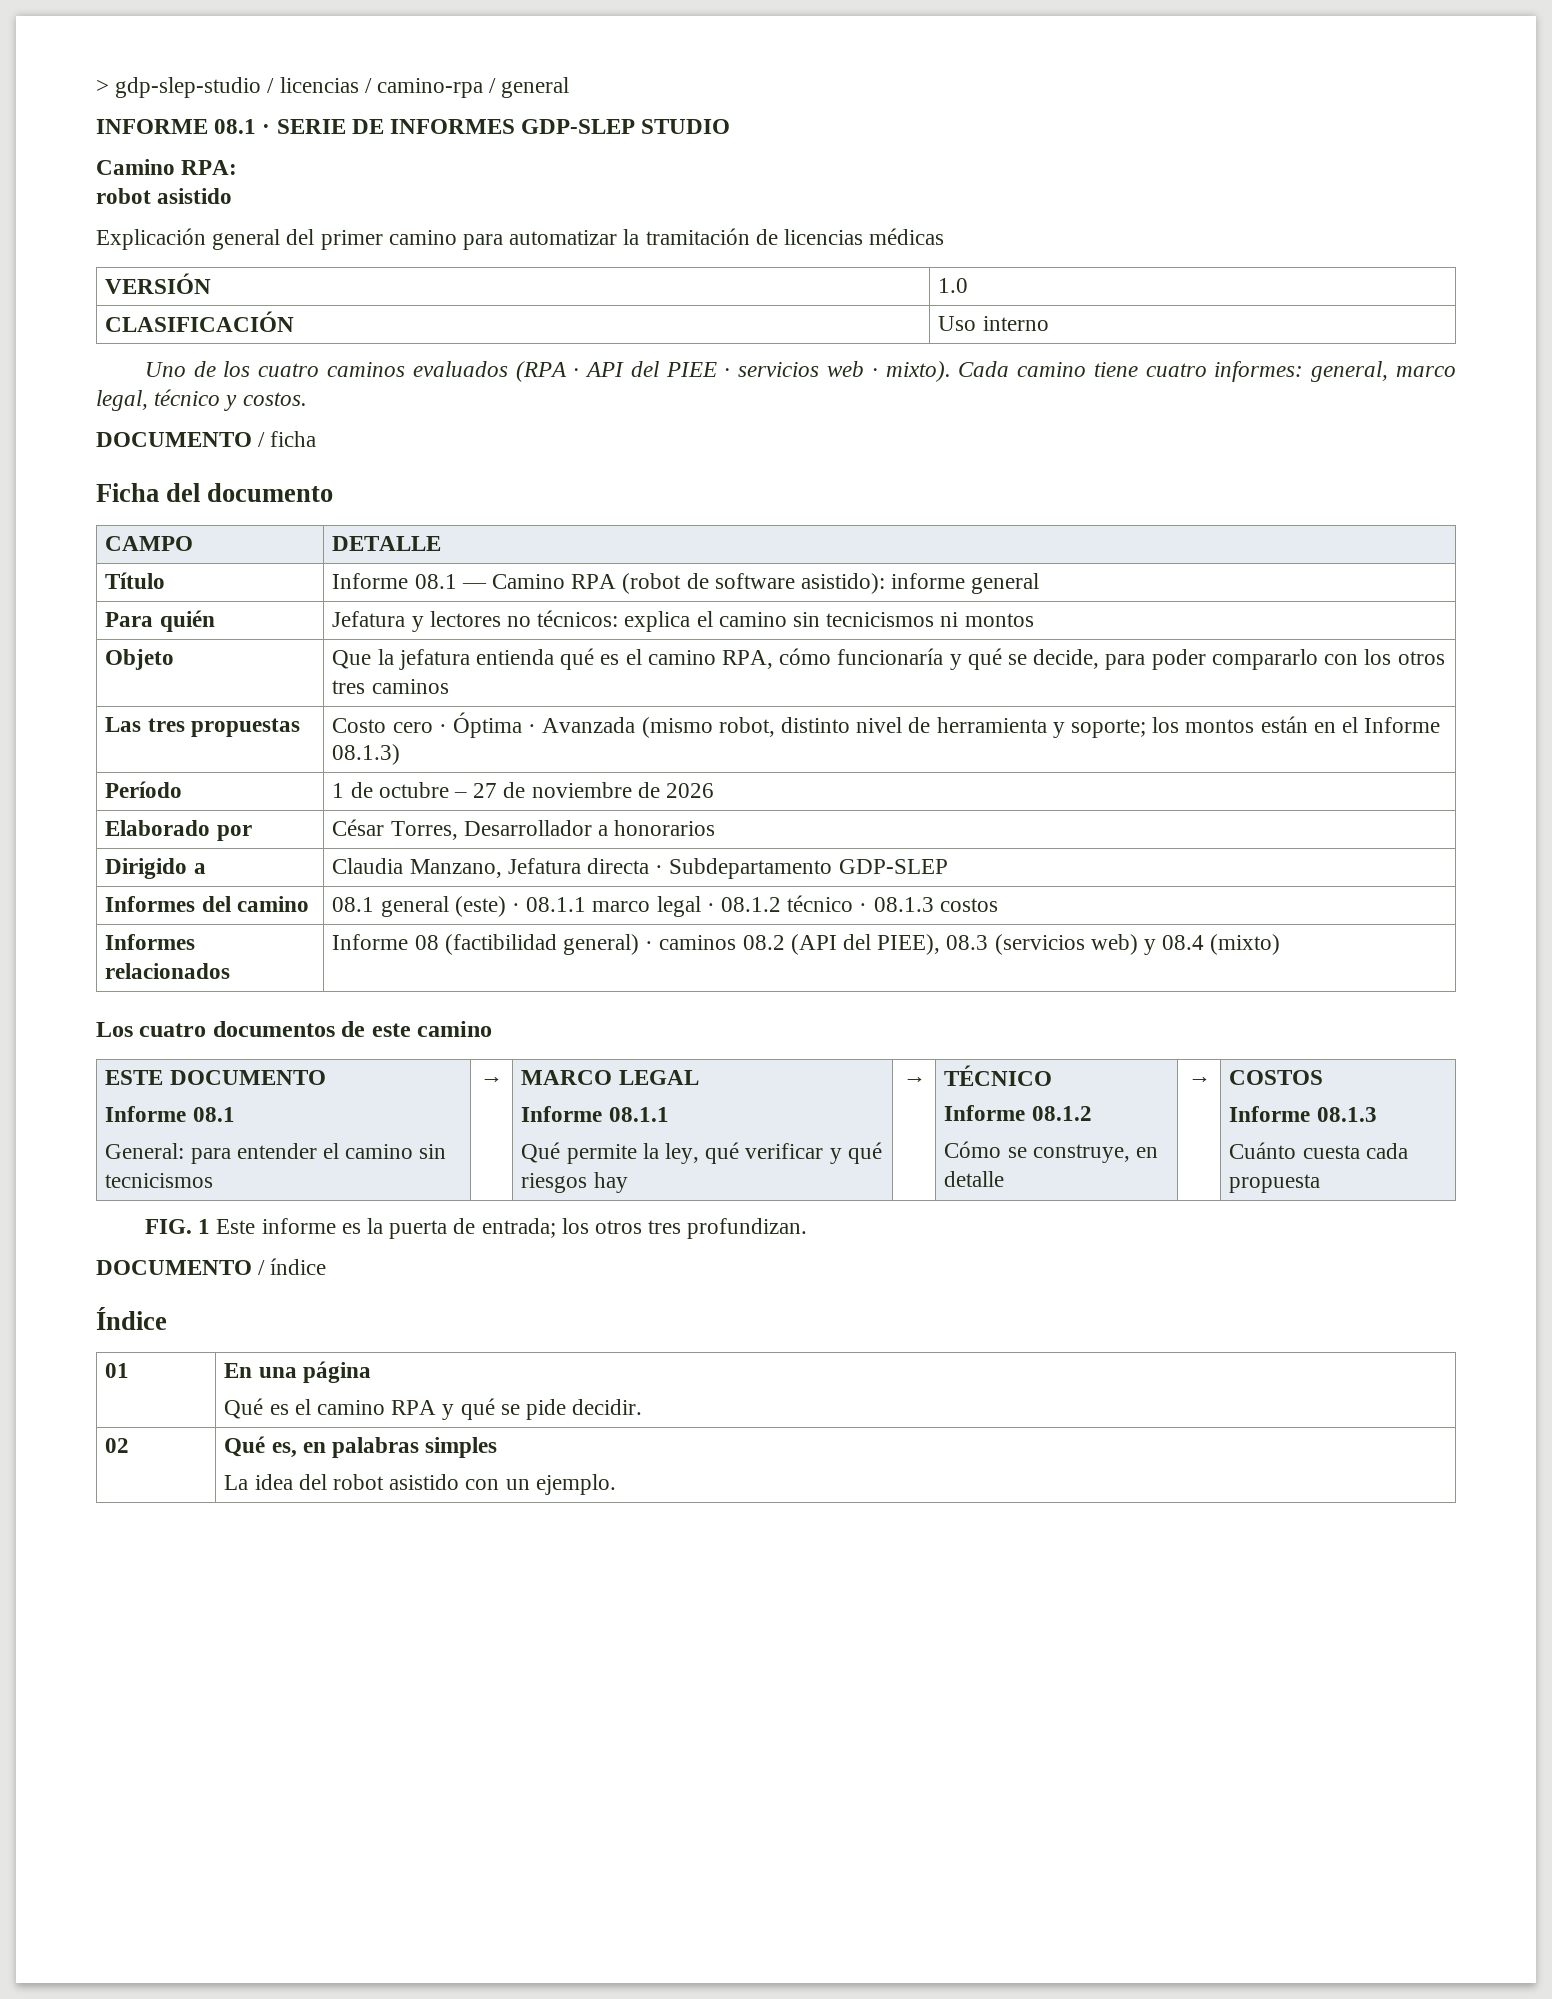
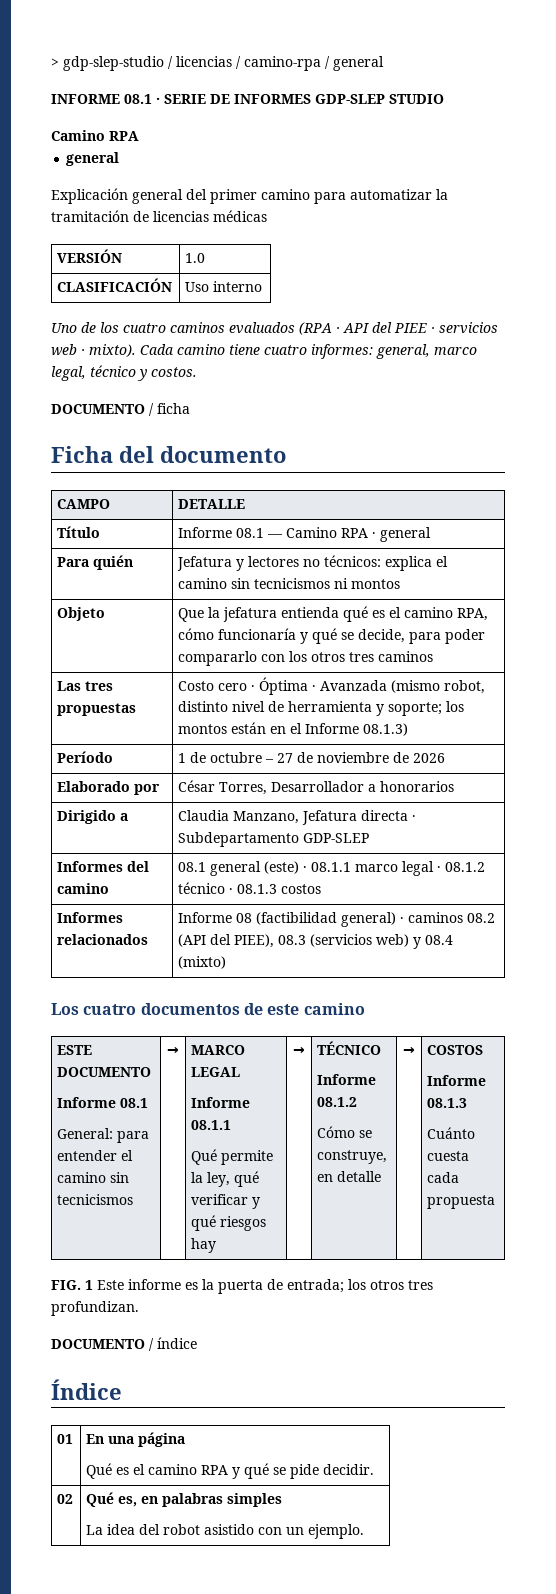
[181,160,238,175] [96,188,233,204] RPA: // robot asistido -> [109,131,139,141] [66,152,120,166] RPA // general
[622,573,966,594] (robot de software asistido): informe -> [372,532,377,538] ·

